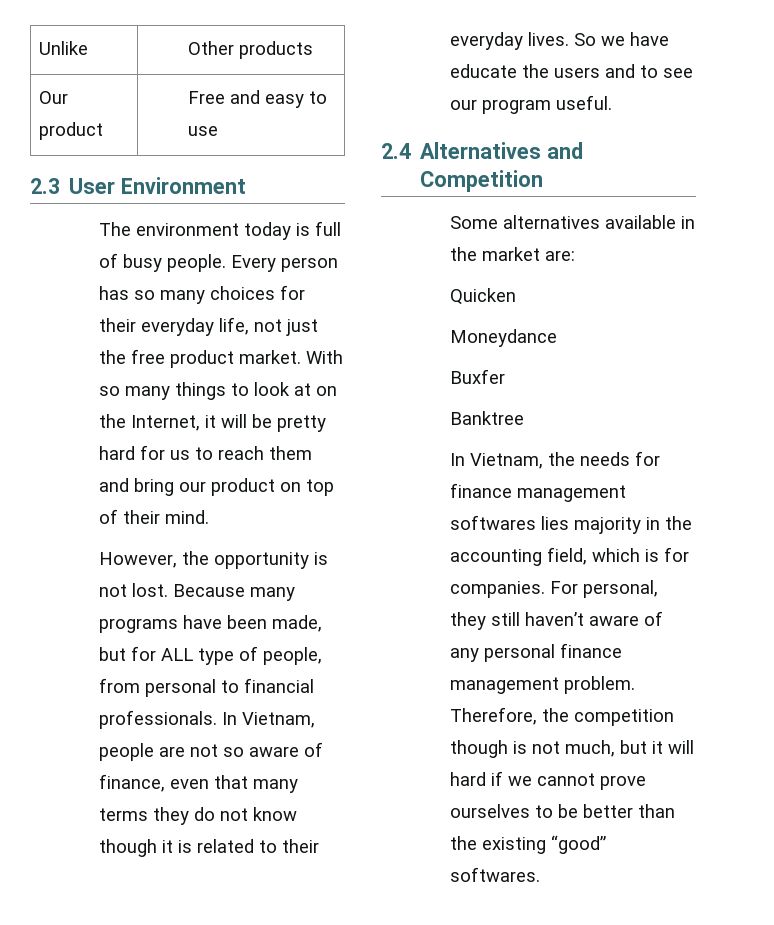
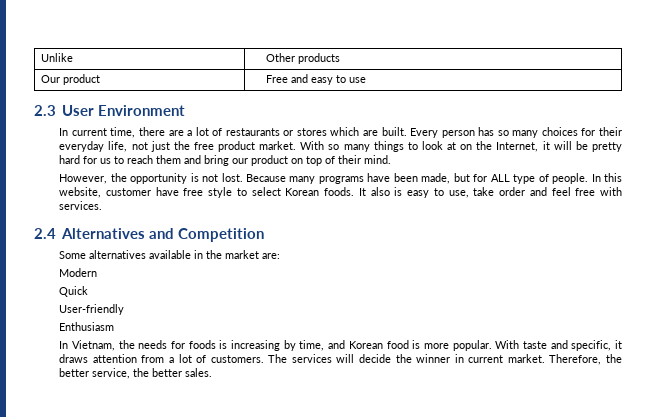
[99,221,342,240] [99,253,227,272] The environment today is full of busy people. -> [59,127,407,138] In current time, there are a lot of restaurants or stores which are built.
[263,647,323,665] [99,678,315,697] [99,710,316,729] [99,742,324,761] [99,774,299,793] [99,807,298,825] [99,839,320,857] [450,32,670,50] [450,64,694,78] [450,95,613,114] people, from personal to financial professionals. In Vietnam, people are not so aware of finance, even that many terms they do not know though it is related to their everyday lives. So we have educate the users and to see our program useful. -> [552,173,622,184] [59,187,623,198] [59,201,103,210] people. In this website, customer have free style to select Korean foods. It also is easy to use, take order and feel free with services.
[450,288,517,305] [450,329,558,347] [450,369,506,384] [450,411,525,425] Quicken // Moneydance // Buxfer // Banktree -> [59,268,98,277] [59,286,89,297] [59,304,125,315] [59,322,115,331] Modern // Quick // User-friendly // Enthusiasm
[450,483,627,502] [450,515,693,534] [450,547,690,566] [450,580,659,598] [450,611,664,630] [450,643,623,662] [450,676,636,694] [450,707,675,726] [450,740,695,758] [450,771,647,790] [450,804,676,818] [450,835,607,854] [450,867,541,882] finance management softwares lies majority in the accounting field, which is for companies. For personal, they still haven’t aware of any personal finance management problem. Therefore, the competition though is not much, but it will hard if we cannot prove ourselves to be better than the existing “good” softwares. -> [188,340,622,351] [59,354,623,365] [59,368,213,379] foods is increasing by time, and Korean food is more popular. With taste and specific, it draws attention from a lot of customers. The services will decide the winner in current market. Therefore, the better service, the better sales.

